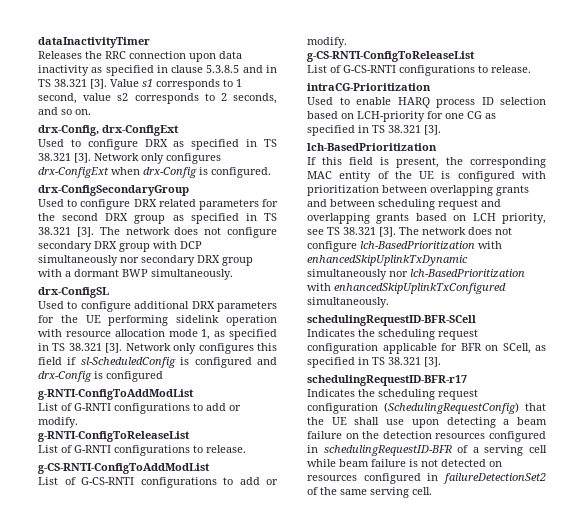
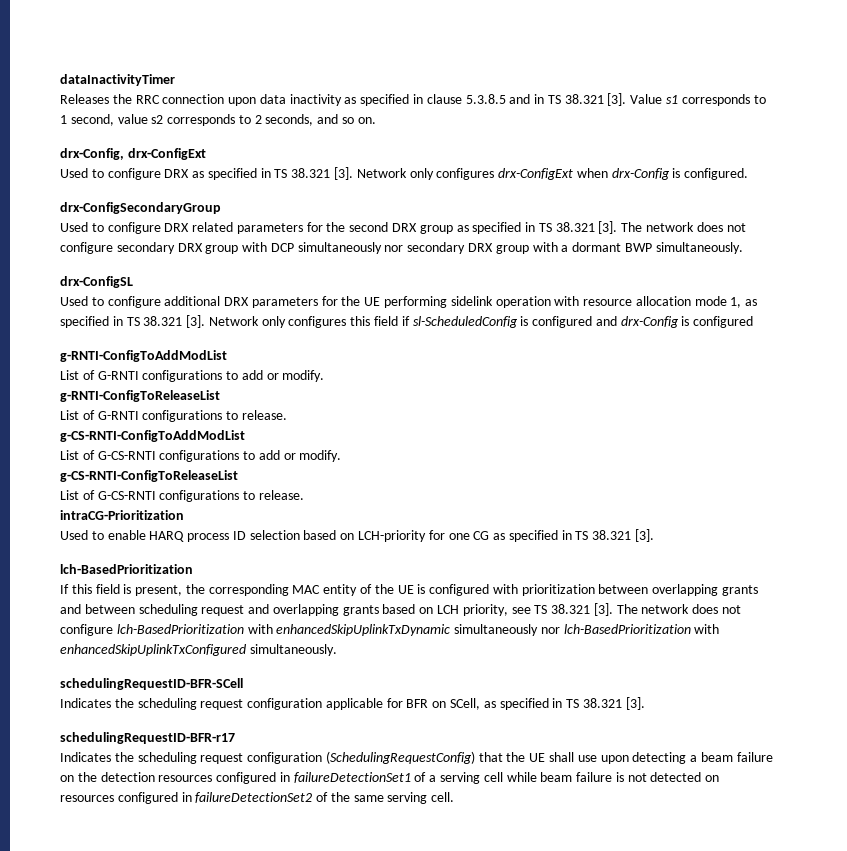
[323,445,452,456] schedulingRequestID-BFR -> [293,772,411,783] failureDetectionSet1

